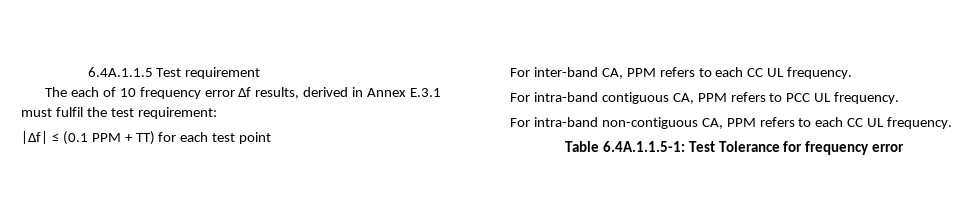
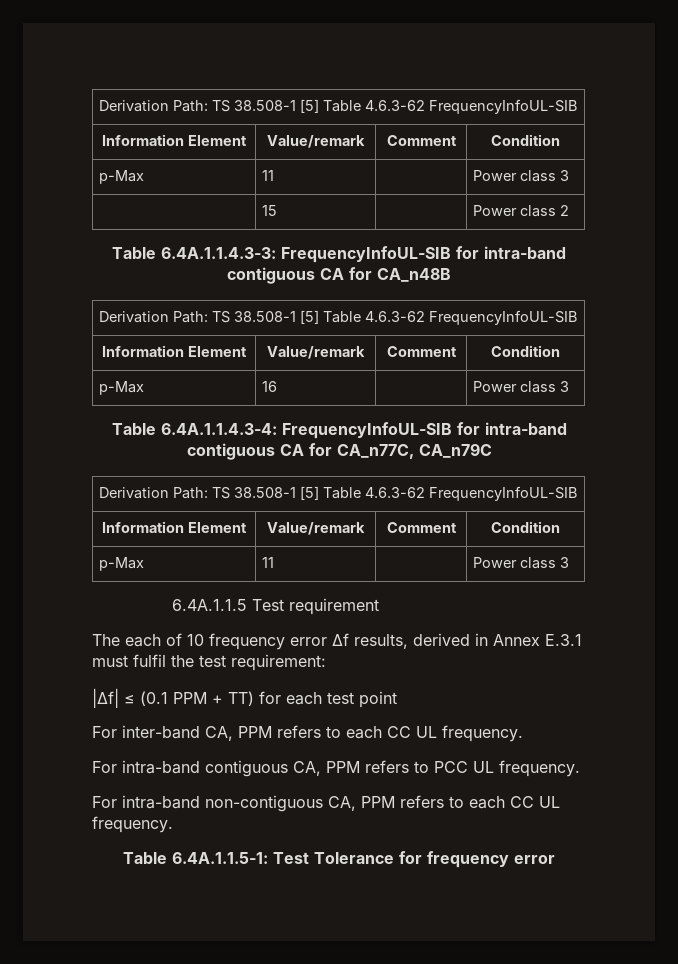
(87, 72) none -> [98,99,577,114] [102,134,247,146] [267,135,365,148] [386,135,457,146] [491,134,560,146] [98,170,144,184] [261,170,274,181] [472,170,569,182] [261,205,277,216] [472,205,569,217] [112,246,566,263] [227,267,451,284] [98,310,577,325] [102,345,247,357] [267,346,365,359] [386,346,457,357] [491,345,560,357] [98,381,144,395] [261,381,277,392] [472,381,569,393] [111,422,567,439] [186,443,492,460] [98,486,577,501] [102,521,247,533] [267,522,365,535] [386,522,457,533] [491,521,560,533] [98,557,144,571] [261,557,274,568] [472,557,569,569] Derivation Path: TS 38.508-1 [5] Table 4.6.3-62 FrequencyInfoUL-SIB // Information Element | Value/remark | Comment | Condition // p-Max | 11 | | Power class 3 // | 15 | | Power class 2 // Table 6.4A.1.1.4.3-3: FrequencyInfoUL-SIB for intra-band contiguous CA for CA_n48B // Derivation Path: TS 38.508-1 [5] Table 4.6.3-62 FrequencyInfoUL-SIB // Information Element | Value/remark | Comment | Condition // p-Max | 16 | | Power class 3 // Table 6.4A.1.1.4.3-4: FrequencyInfoUL-SIB for intra-band contiguous CA for CA_n77C, CA_n79C // Derivation Path: TS 38.508-1 [5] Table 4.6.3-62 FrequencyInfoUL-SIB // Information Element | Value/remark | Comment | Condition // p-Max | 11 | | Power class 3 //

